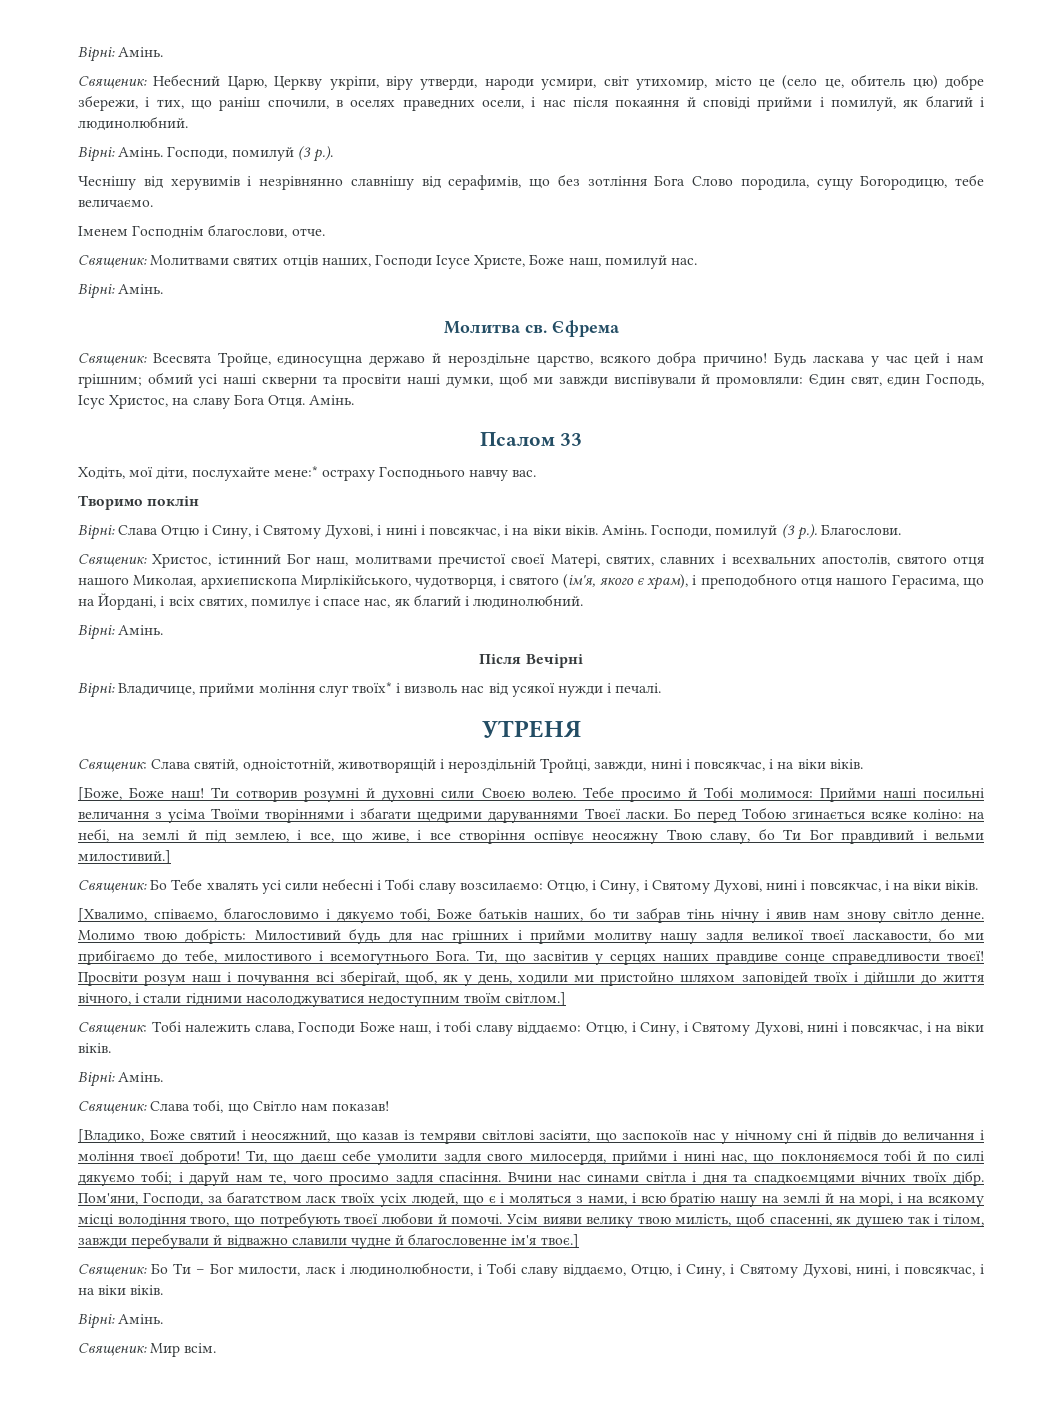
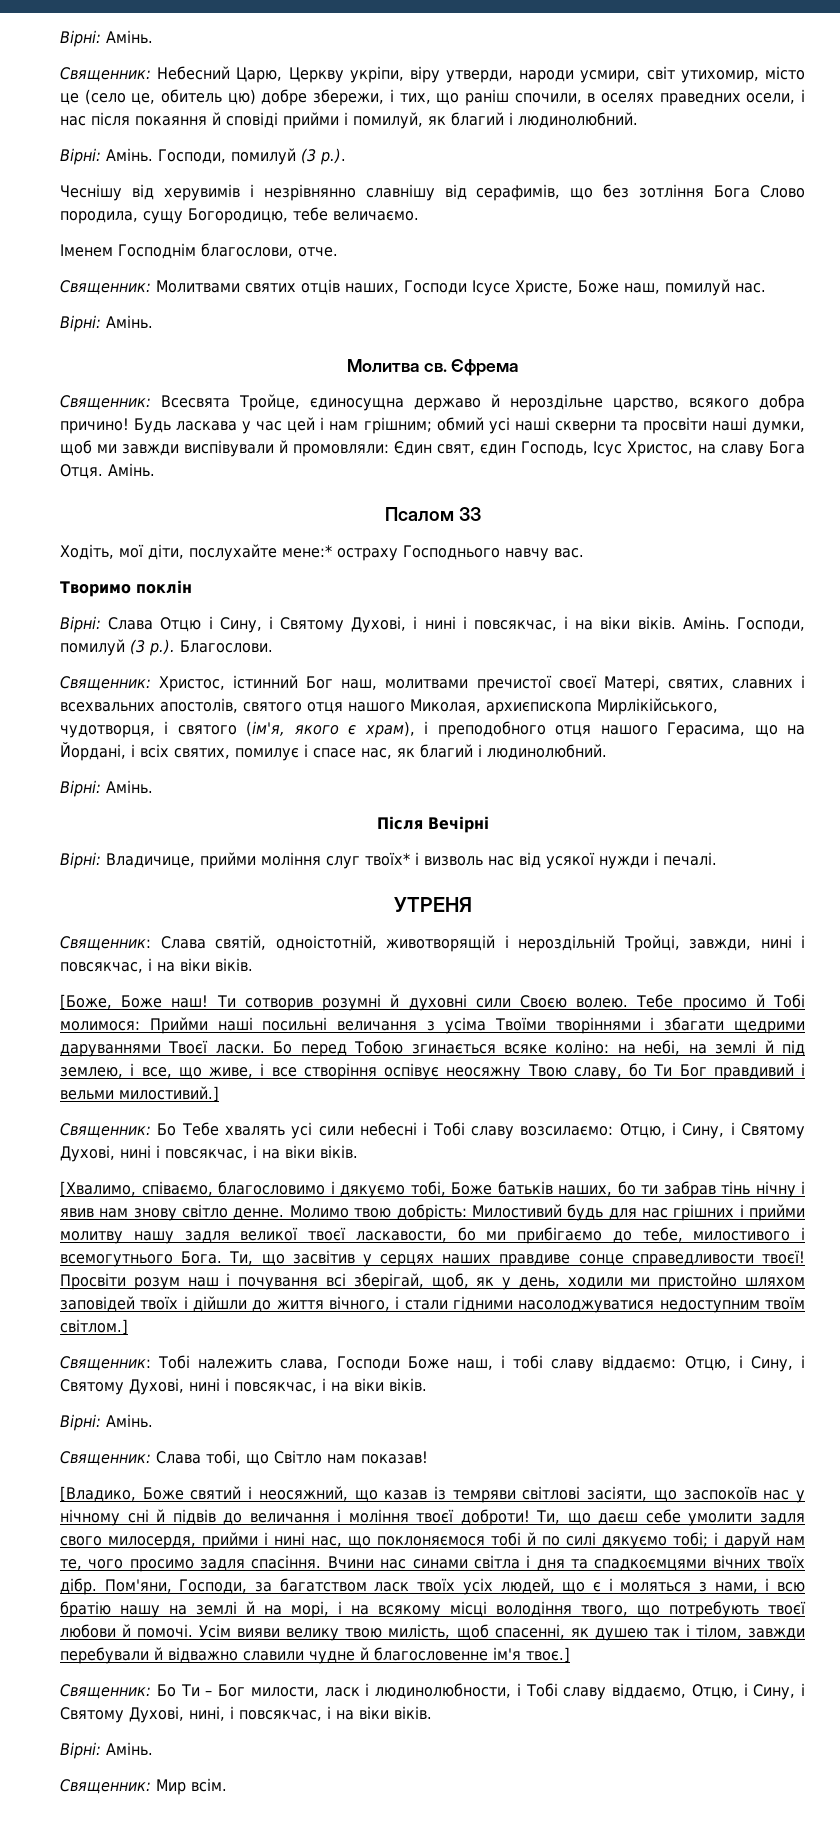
[78,47,164,62] [78,76,147,89] Вірні: Амінь. // Священик: -> [60,30,153,47] [60,67,151,82] Вірні: Амінь. // Священник:
[78,255,147,268] Священик: -> [60,280,151,295] Священник:
[78,353,147,366] Священик: -> [60,395,151,410] Священник:
[78,554,147,567] Священик: -> [60,676,151,691] Священник:
[78,759,147,772] Священик: -> [60,936,151,951] Священник:
[78,880,147,893] Священик: -> [60,1123,151,1138] Священник:
[78,1022,147,1035] Священик: -> [60,1356,151,1371] Священник:
[78,1101,147,1114] Священик: -> [60,1451,151,1466] Священник:
[78,1264,147,1277] Священик: -> [60,1684,151,1699] Священник:
[78,1343,147,1356] Священик: -> [60,1779,151,1794] Священник:

